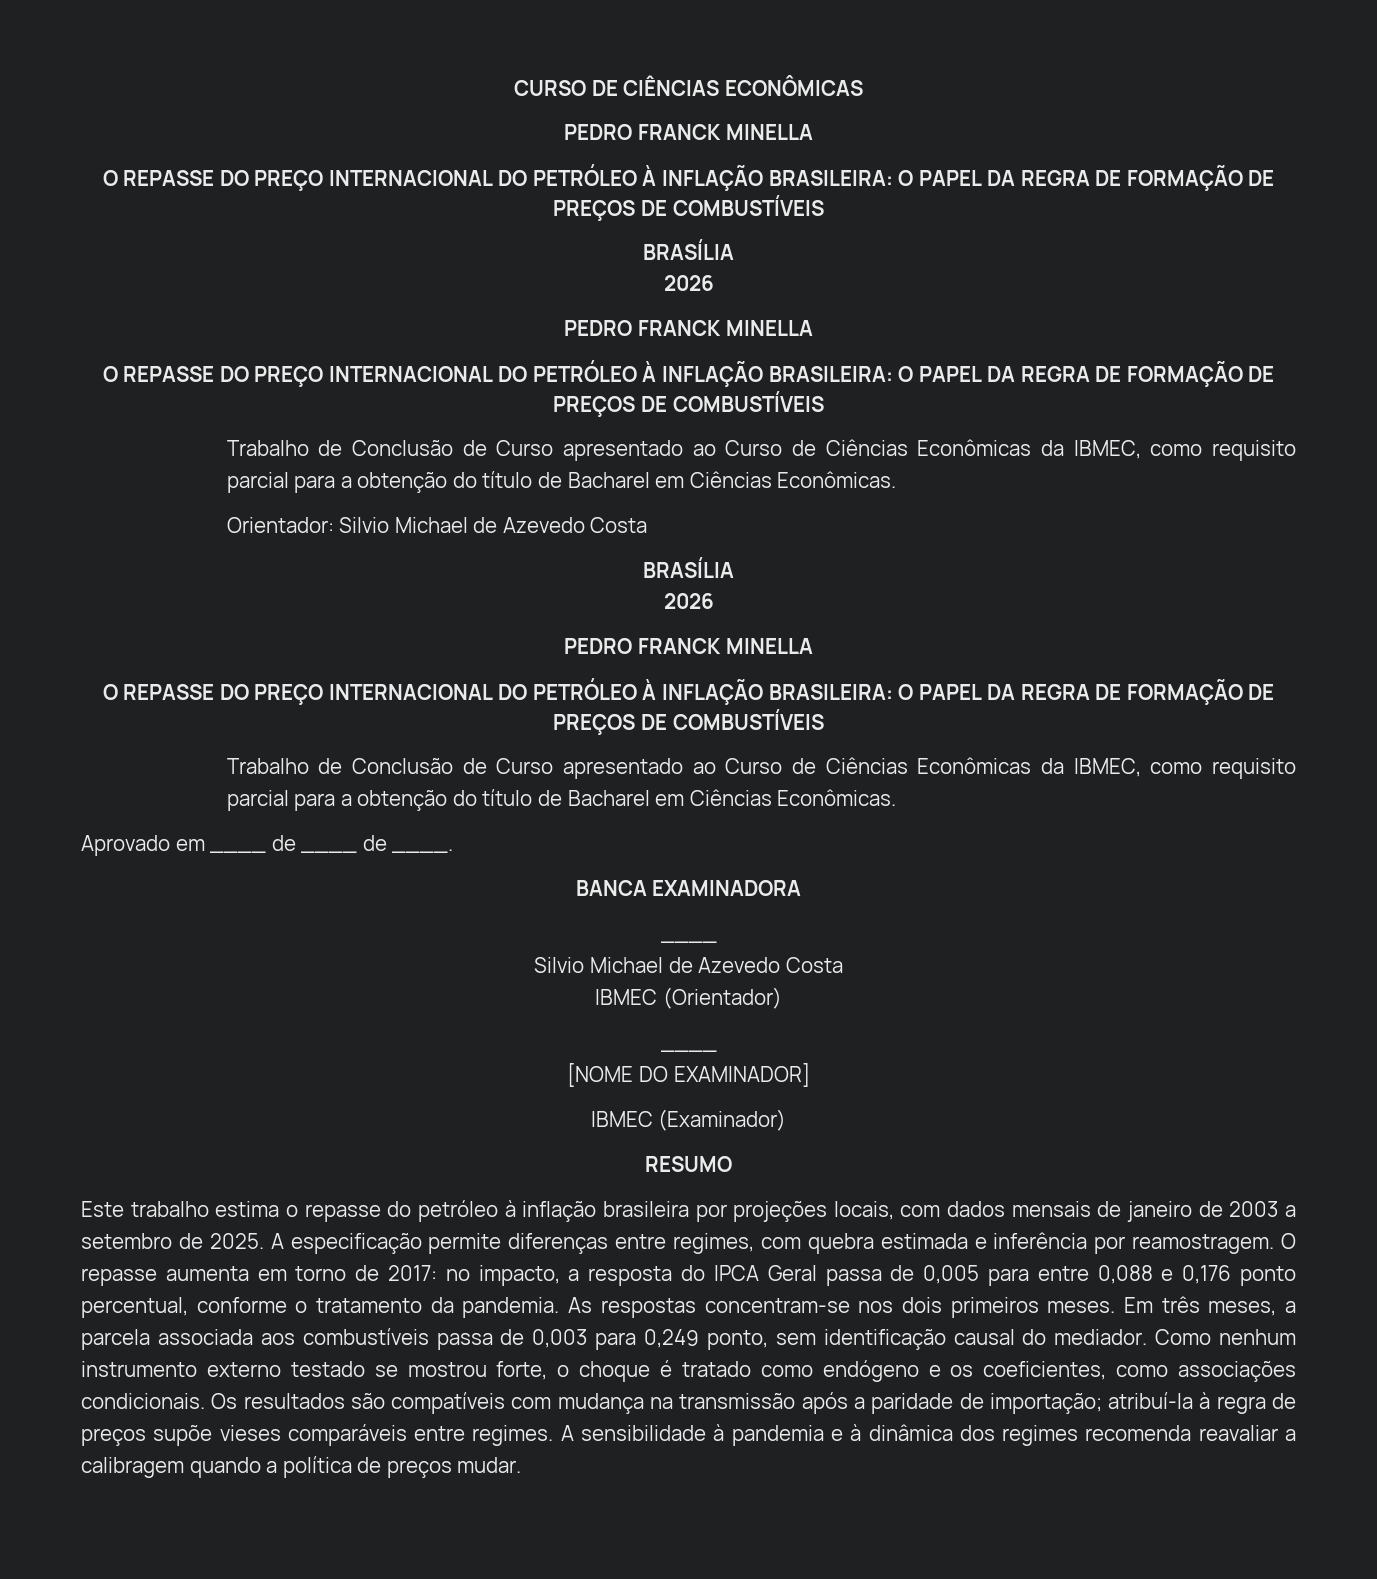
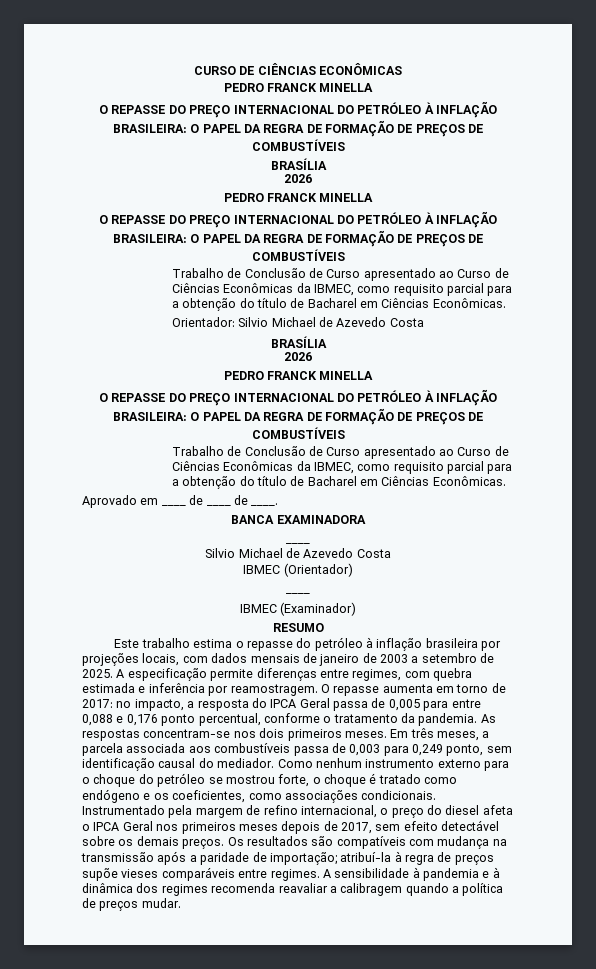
[567,1063,810,1087] // [NOME DO EXAMINADOR] -> (310, 593) none
[290,1361,365,1377] testado -> [484,761,509,771] [82,773,206,787] para o choque do petróleo
(205, 1401) none -> [82,805,513,818] [82,820,500,834] [82,836,225,849] Instrumentado pela margem de refino internacional, o preço do diesel afeta o IPCA Geral nos primeiros meses depois de 2017, sem efeito detectável sobre os demais preços.

